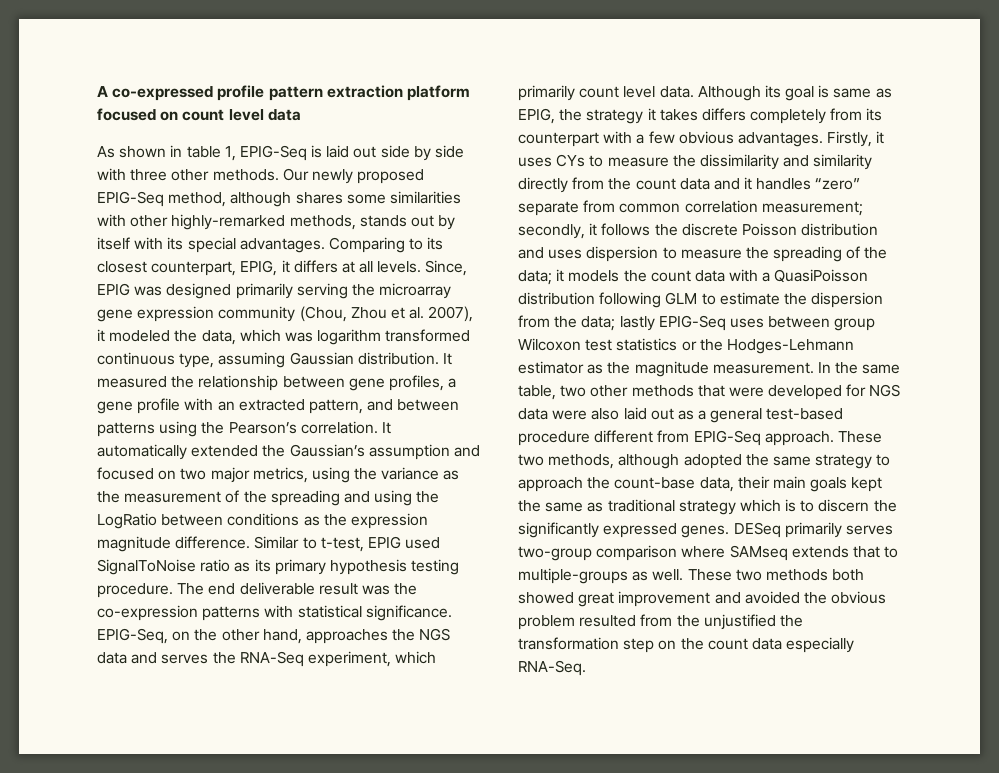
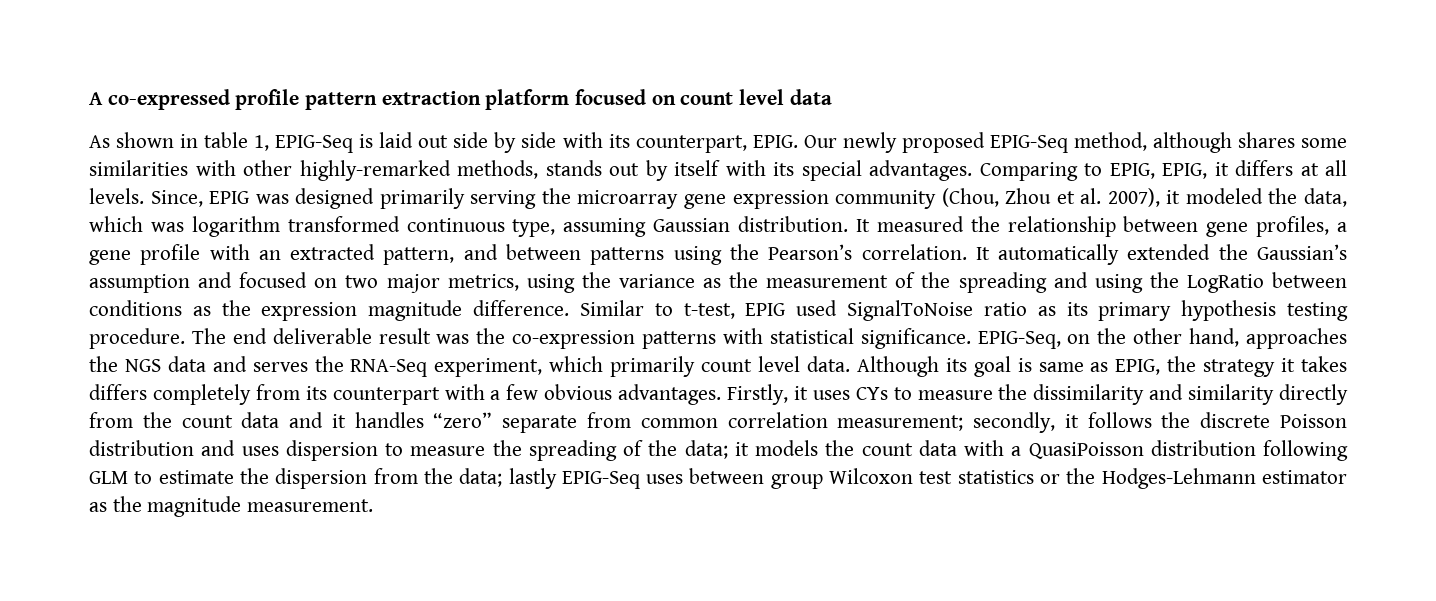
[130,169,279,181] three other methods. -> [608,134,798,153] its counterpart, EPIG.
[427,237,444,250] [97,261,237,276] its closest counterpart, -> [1109,163,1155,179] EPIG,
[817,362,901,374] [518,384,901,400] [518,407,844,423] [518,430,882,446] [518,454,891,469] [518,476,883,492] [518,499,897,515] [518,522,893,538] [518,545,899,561] [518,568,865,584] [518,591,887,607] [518,614,803,630] [518,637,855,653] [518,660,586,676] In the same table, two other methods that were developed for NGS data were also laid out as a general test-based procedure different from EPIG-Seq approach. These two methods, although adopted the same strategy to approach the count-base data, their main goals kept the same as traditional strategy which is to discern the significantly expressed genes. DESeq primarily serves two-group comparison where SAMseq extends that to multiple-groups as well. These two methods both showed great improvement and avoided the obvious problem resulted from the unjustified the transformation step on the count data especially RNA-Seq. -> (374, 505) none

